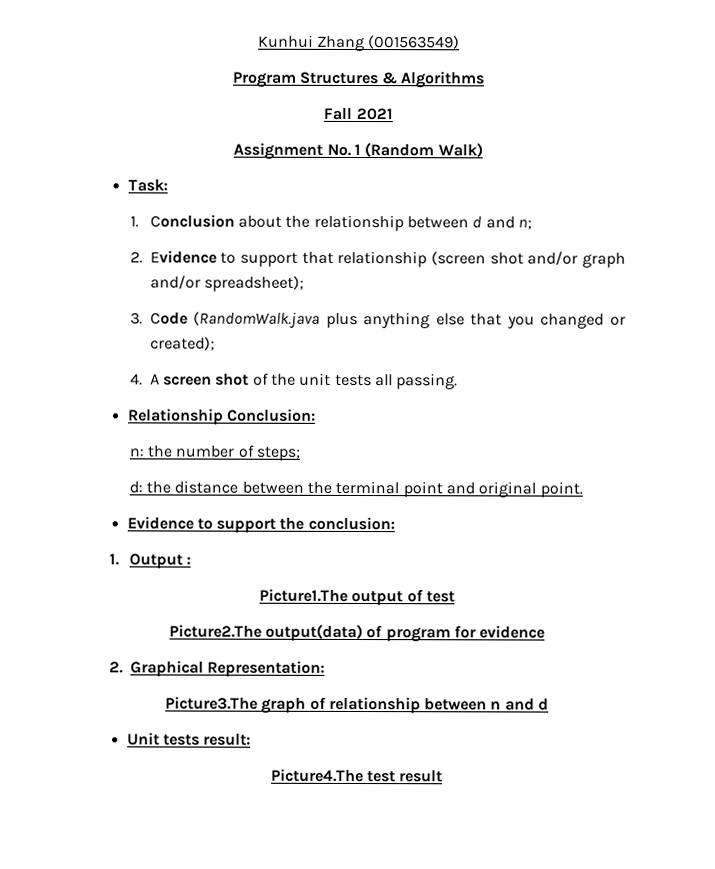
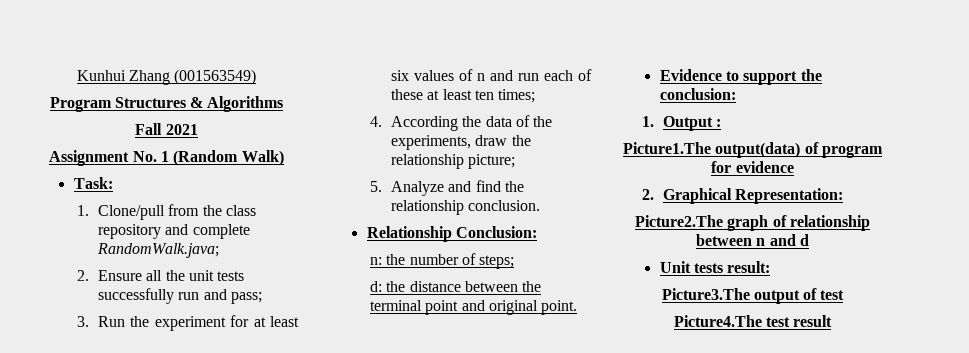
[149,214,532,232] [129,250,627,268] [149,275,305,292] [129,311,627,329] [149,336,215,351] [129,372,459,390] Conclusion about the relationship between d and n; // 2. Evidence to support that relationship (screen shot and/or graph and/or spreadsheet); // 3. Code (RandomWalk.java plus anything else that you changed or created); // 4. A screen shot of the unit tests all passing. -> [97,204,256,220] [97,224,250,239] [96,243,219,258] [76,270,245,281] [97,288,262,304] [76,315,299,331] [390,69,592,81] [390,89,536,103] [369,115,553,131] [390,135,531,150] [390,154,516,169] [369,180,524,196] [390,200,541,215] Clone/pull from the class repository and complete RandomWalk.java; // 2. Ensure all the unit tests successfully run and pass; // 3. Run the experiment for at least six values of n and run each of these at least ten times; // 4. According the data of the experiments, draw the relationship picture; // 5. Analyze and find the relationship conclusion.
[351,589,455,606] [168,624,262,638] output of test // Picture2.The -> (712, 148) none
[164,696,258,710] Picture3.The -> [635,215,724,227] Picture2.The
(252, 739) none -> [661,288,845,304] // Picture3.The output of test

